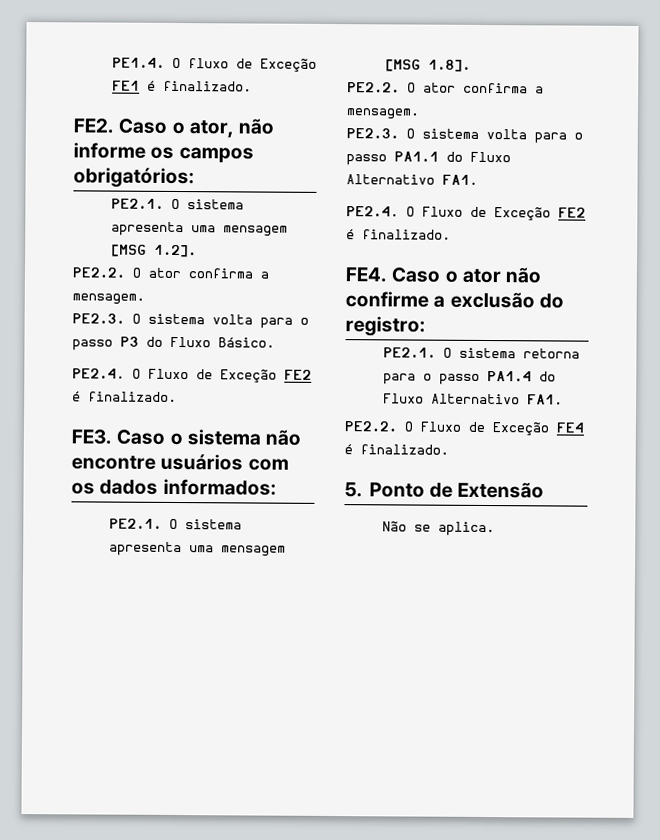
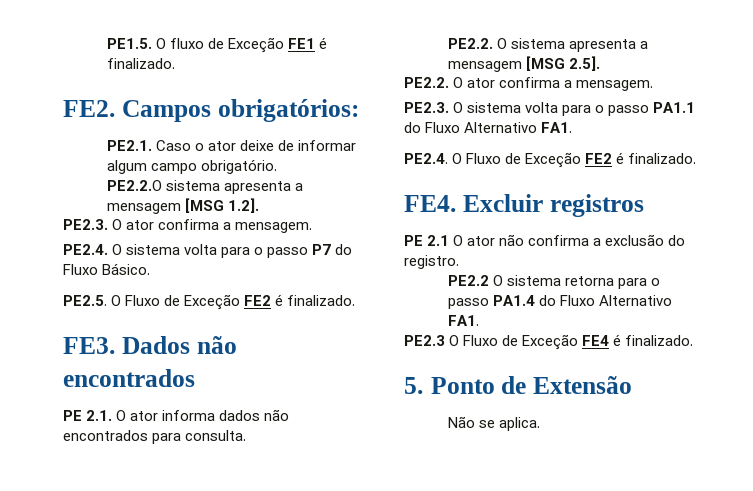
[112,57,166,68] PE1.4. -> [106,38,152,49] PE1.5.
[118,118,275,139] [73,142,254,163] [73,167,195,189] [111,198,245,210] [111,221,217,237] Caso o ator, não informe os campos obrigatórios: // PE2.1. O sistema apresenta uma -> [121,99,359,122] [106,140,356,151] [106,159,277,174] [106,180,303,194] Campos obrigatórios: // PE2.1. Caso o ator deixe de informar algum campo obrigatório. // PE2.2.O sistema apresenta a
[72,267,269,279] [72,293,145,305] [72,313,309,329] [72,336,139,351] PE2.2. O ator confirma a mensagem. // PE2.3. O sistema volta para o passo P3 -> [63,219,313,233] [63,244,332,258] PE2.3. O ator confirma a mensagem. // PE2.4. O sistema volta para o passo P7
[72,368,125,379] PE2.4. -> [63,295,107,306] PE2.5.
[116,429,302,446] [71,453,289,471] [71,478,277,496] [109,518,243,530] [109,541,287,557] [385,59,472,72] Caso o sistema não encontre usuários com os dados informados: // PE2.1. O sistema apresenta uma mensagem [MSG 1.8]. -> [121,336,237,354] [63,369,195,387] [63,409,290,421] [63,430,247,444] [447,38,648,52] [447,56,600,72] Dados não encontrados // PE 2.1. O ator informa dados não encontrados para consulta. // PE2.2. O sistema apresenta a mensagem [MSG 2.5].
[391,267,458,283] Caso o -> [462,194,644,217] [404,235,464,246] Excluir registros // PE 2.1 O
[345,291,429,308] confirme -> [528,235,590,246] confirma
[345,316,426,337] [383,347,437,358] registro: // PE2.1. -> [404,255,459,269] [447,275,489,286] registro. // PE2.2
[344,421,397,432] PE2.2. -> [404,335,445,346] PE2.3

